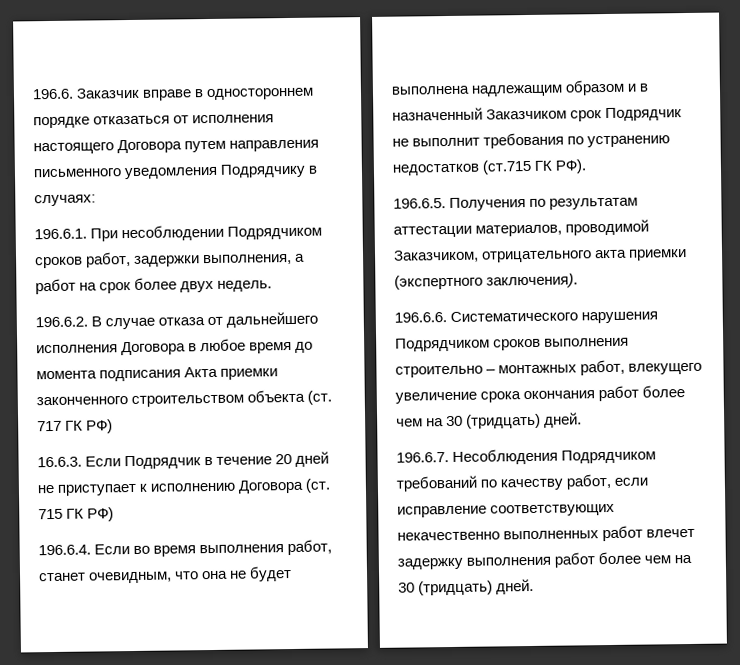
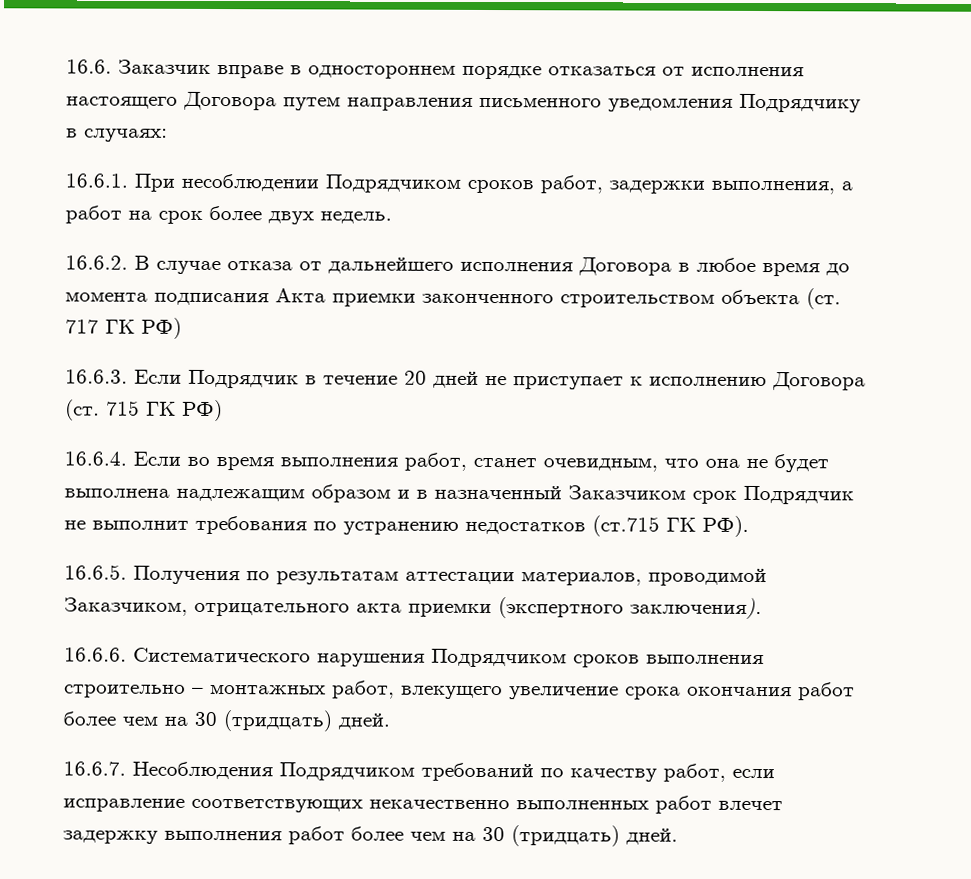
[32,88,74,100] 196.6. -> [66,59,112,74] 16.6.
[34,228,87,240] 196.6.1. -> [65,173,128,188] 16.6.1.
[35,316,88,328] 196.6.2. -> [65,255,128,270] 16.6.2.
[38,544,91,556] 196.6.4. -> [64,451,127,466] 16.6.4.
[393,198,446,209] 196.6.5. -> [64,564,127,580] 16.6.5.
[394,312,447,323] 196.6.6. -> [64,647,127,662] 16.6.6.
[396,452,449,463] 196.6.7. -> [63,761,126,776] 16.6.7.

